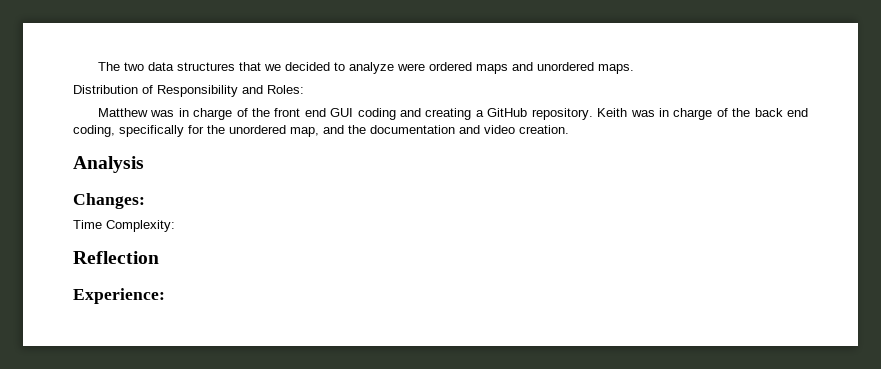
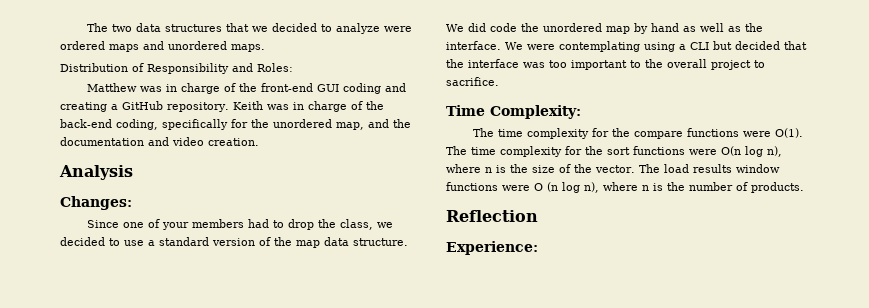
[274,108,326,117] front end -> [261,83,314,92] front-end
[754,108,809,117] back end -> [60,119,112,128] back-end
[73,220,175,232] Time Complexity: -> [87,219,394,230] [60,237,408,248] [446,23,763,34] [446,41,807,52] [446,59,765,70] [446,77,499,86] [446,105,581,119] [473,128,804,139] [446,146,782,157] [446,164,780,173] [446,182,804,193] Since one of your members had to drop the class, we decided to use a standard version of the map data structure. We did code the unordered map by hand as well as the interface. We were contemplating using a CLI but decided that the interface was too important to the overall project to sacrifice. // Time Complexity: // The time complexity for the compare functions were O(1). The time complexity for the sort functions were O(n log n), where n is the size of the vector. The load results window functions were O (n log n), where n is the number of products.

